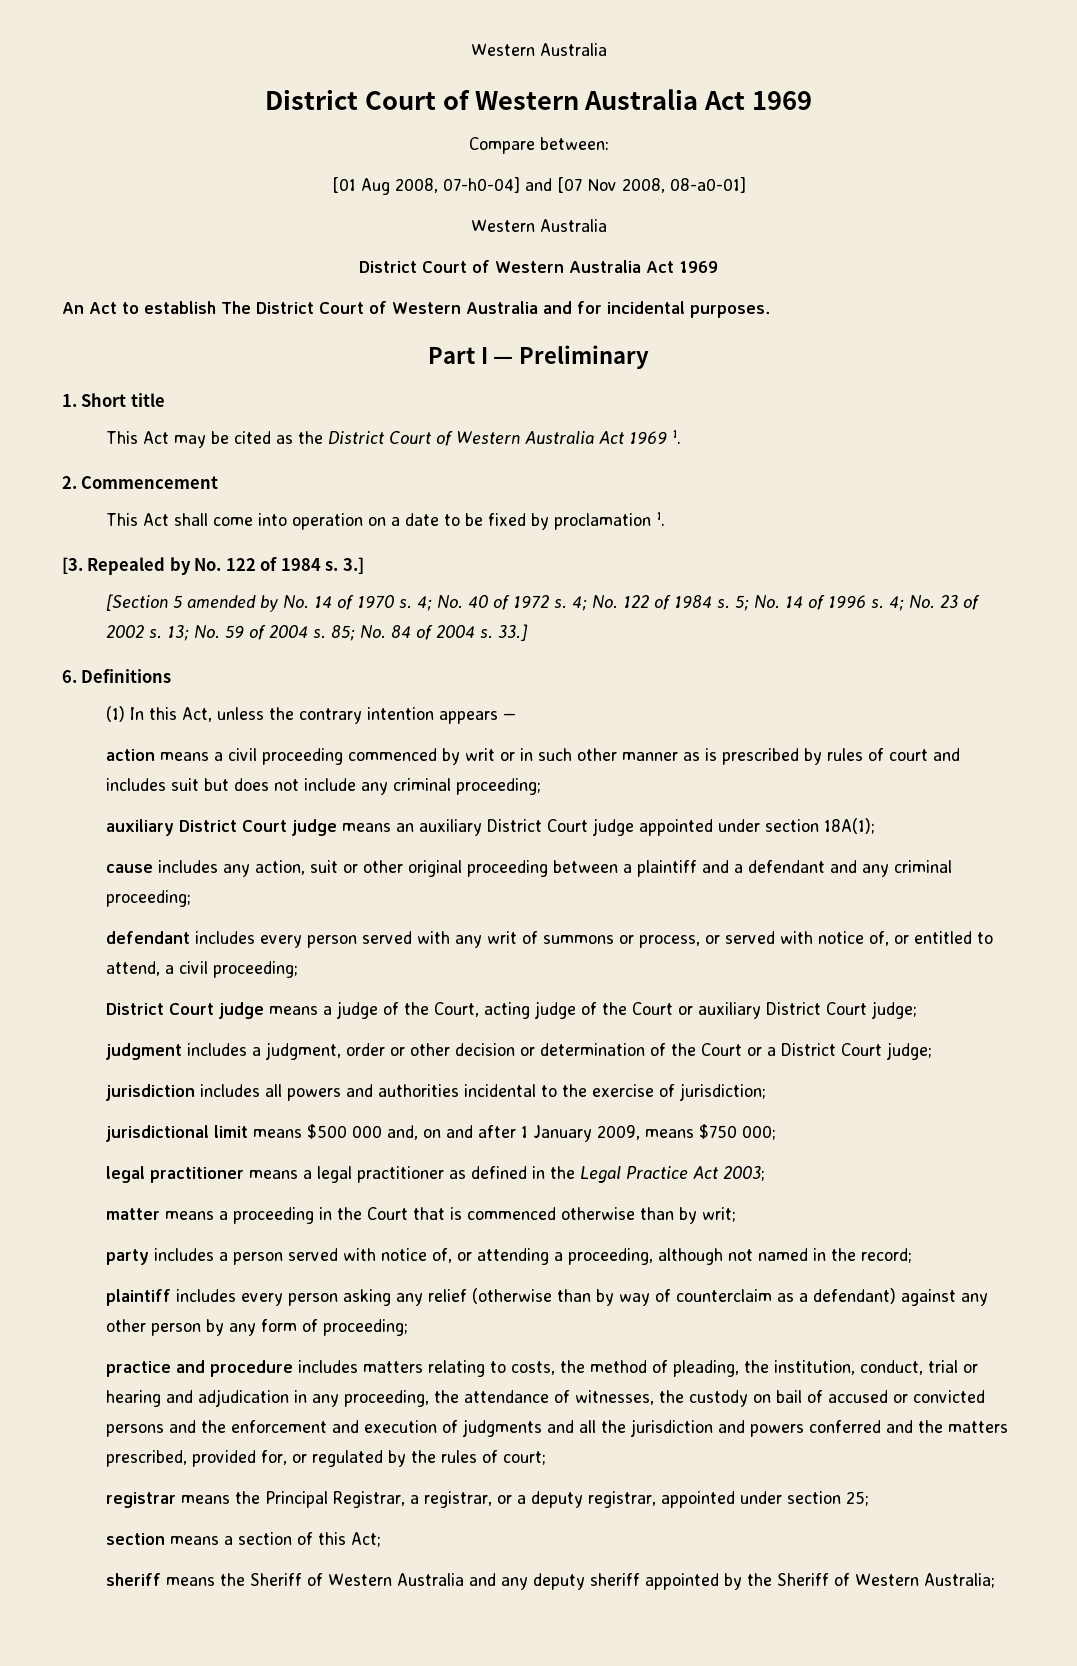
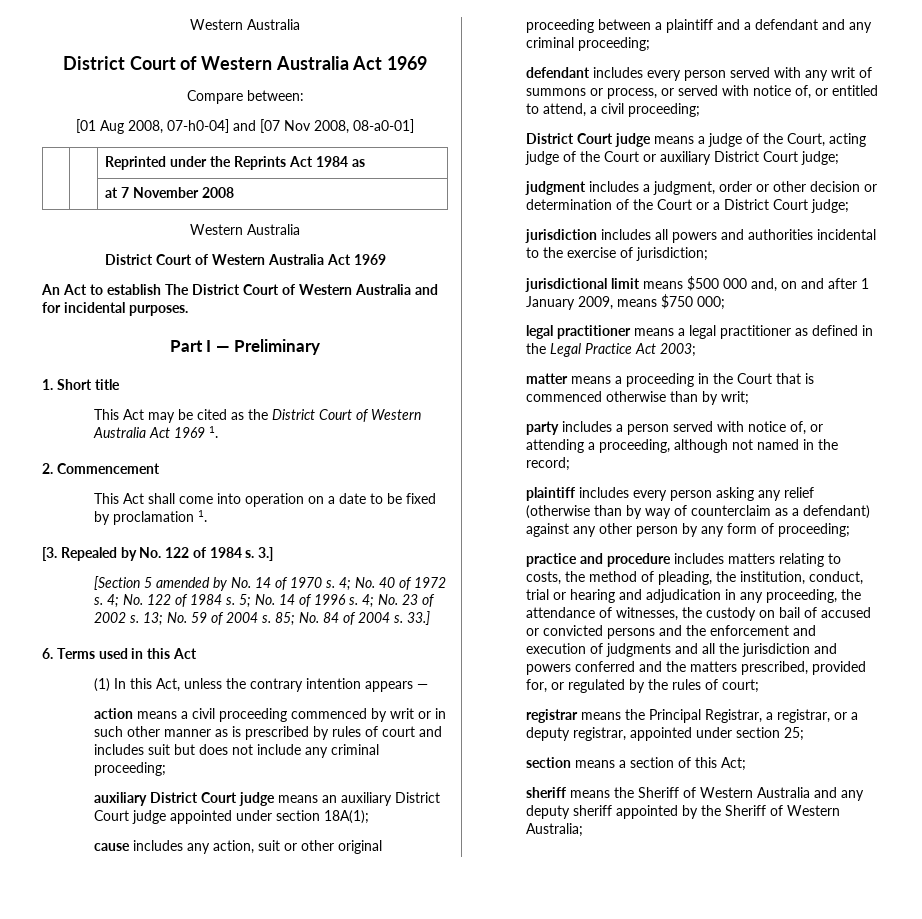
(746, 185) none -> [104,156,365,170] [104,187,234,198] // | | Reprinted under the Reprints Act 1984 as // | | at 7 November 2008
[81,669,172,683] Definitions -> [56,648,197,659] Terms used in this Act

